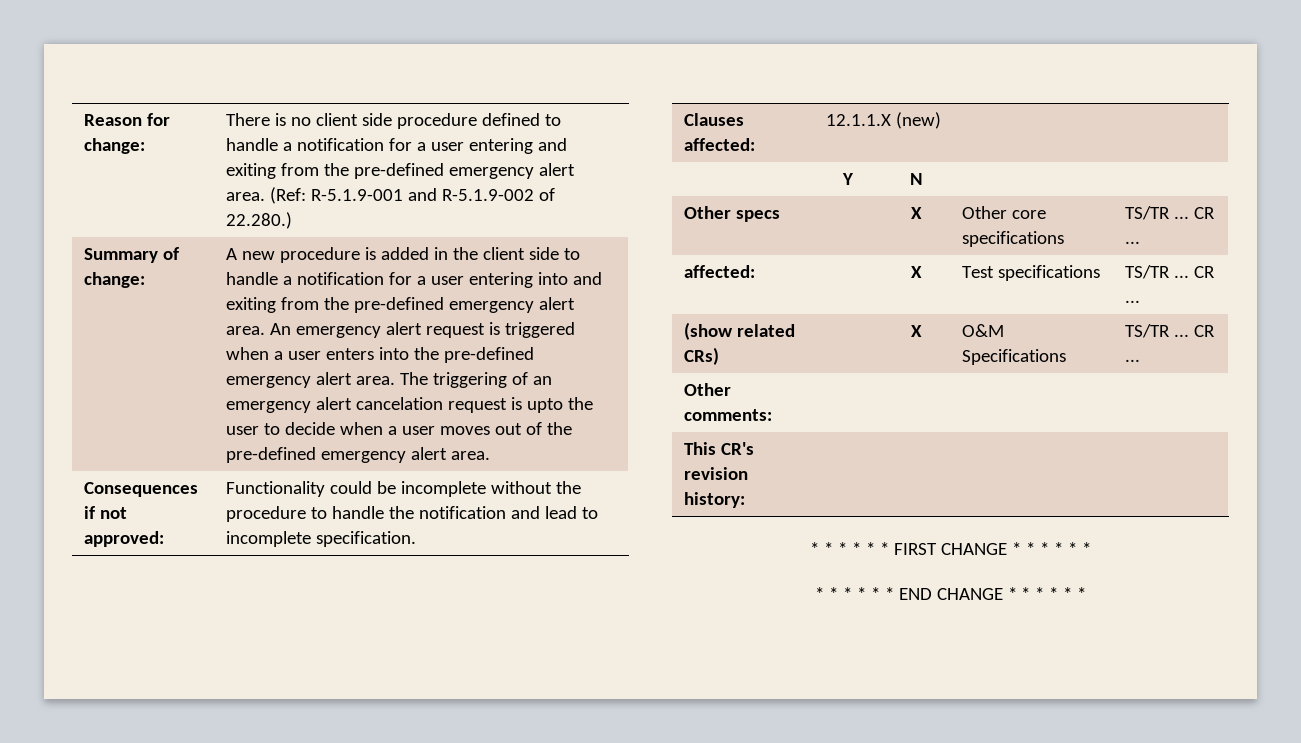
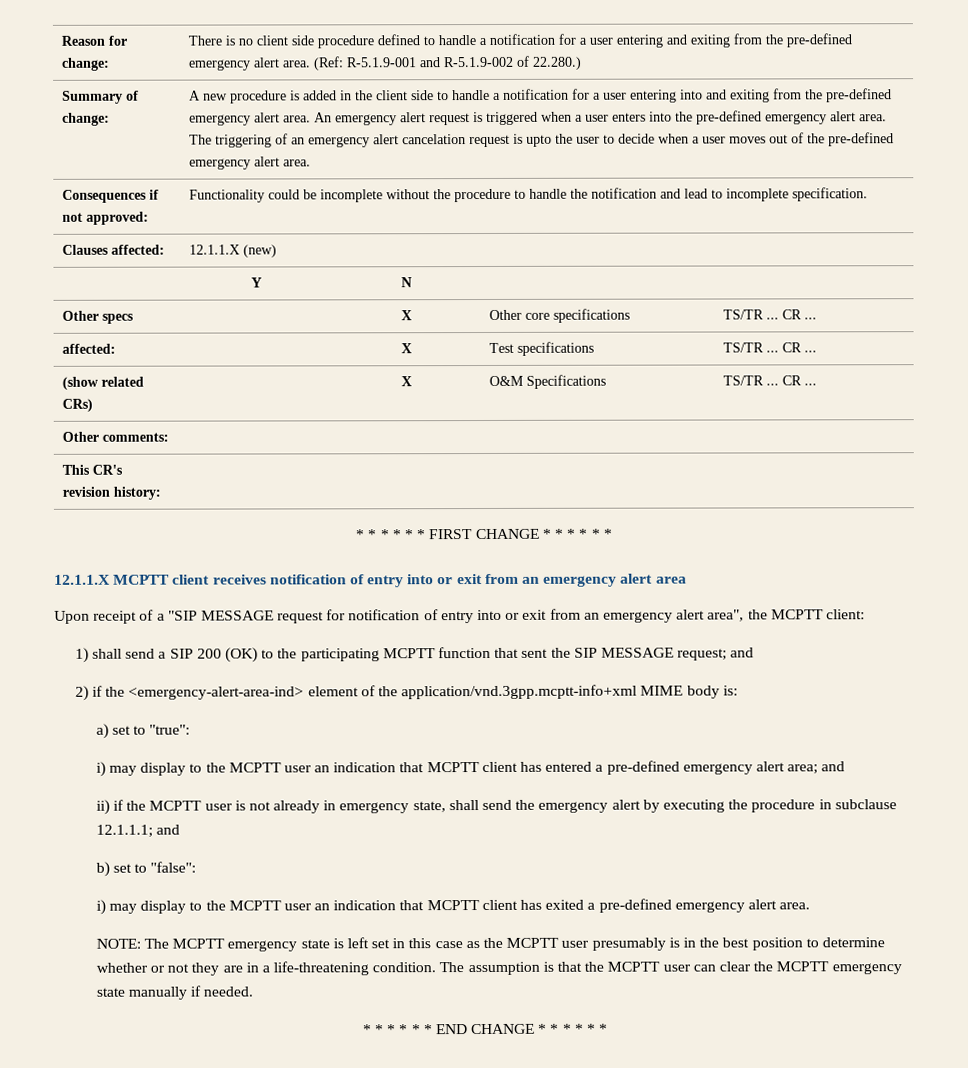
(1091, 548) none -> [54,573,687,588] [54,608,865,624] [74,646,755,663] [74,684,738,701] [95,723,191,739] [95,760,846,777] [95,799,897,815] [95,824,180,838] [95,861,197,877] [95,898,811,915] [95,937,885,952] [95,961,902,976] [95,985,254,1000] // 12.1.1.X MCPTT client receives notification of entry into or exit from an emergency alert area // Upon receipt of a "SIP MESSAGE request for notification of entry into or exit from an emergency alert area", the MCPTT client: // 1) shall send a SIP 200 (OK) to the participating MCPTT function that sent the SIP MESSAGE request; and // 2) if the <emergency-alert-area-ind> element of the application/vnd.3gpp.mcptt-info+xml MIME body is: // a) set to "true": // i) may display to the MCPTT user an indication that MCPTT client has entered a pre-defined emergency alert area; and // ii) if the MCPTT user is not already in emergency state, shall send the emergency alert by executing the procedure in subclause 12.1.1.1; and // b) set to "false": // i) may display to the MCPTT user an indication that MCPTT client has exited a pre-defined emergency alert area. // NOTE: The MCPTT emergency state is left set in this case as the MCPTT user presumably is in the best position to determine whether or not they are in a life-threatening condition. The assumption is that the MCPTT user can clear the MCPTT emergency state manually if needed.

